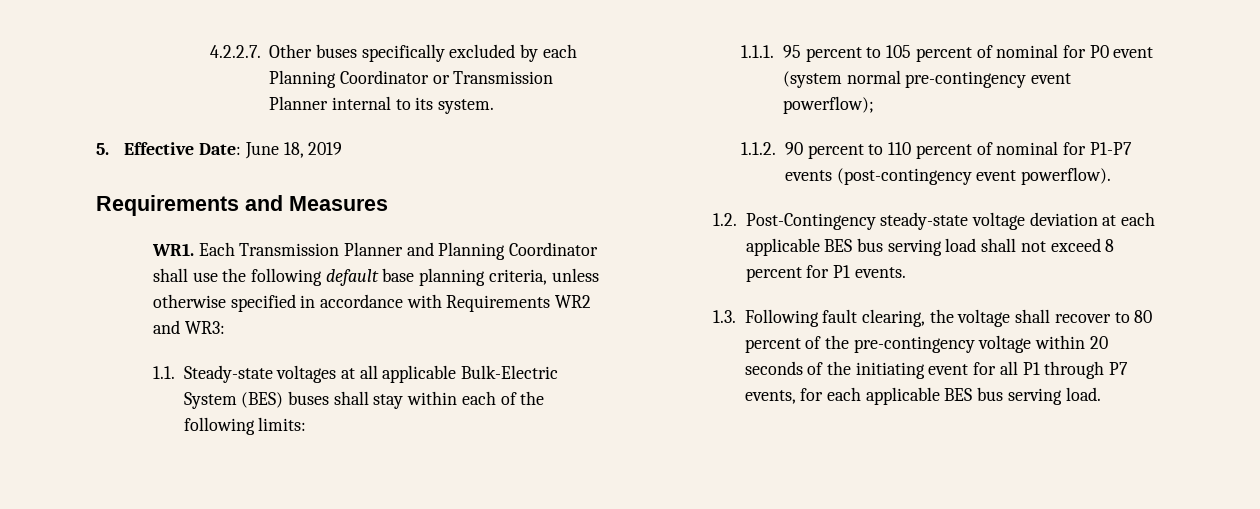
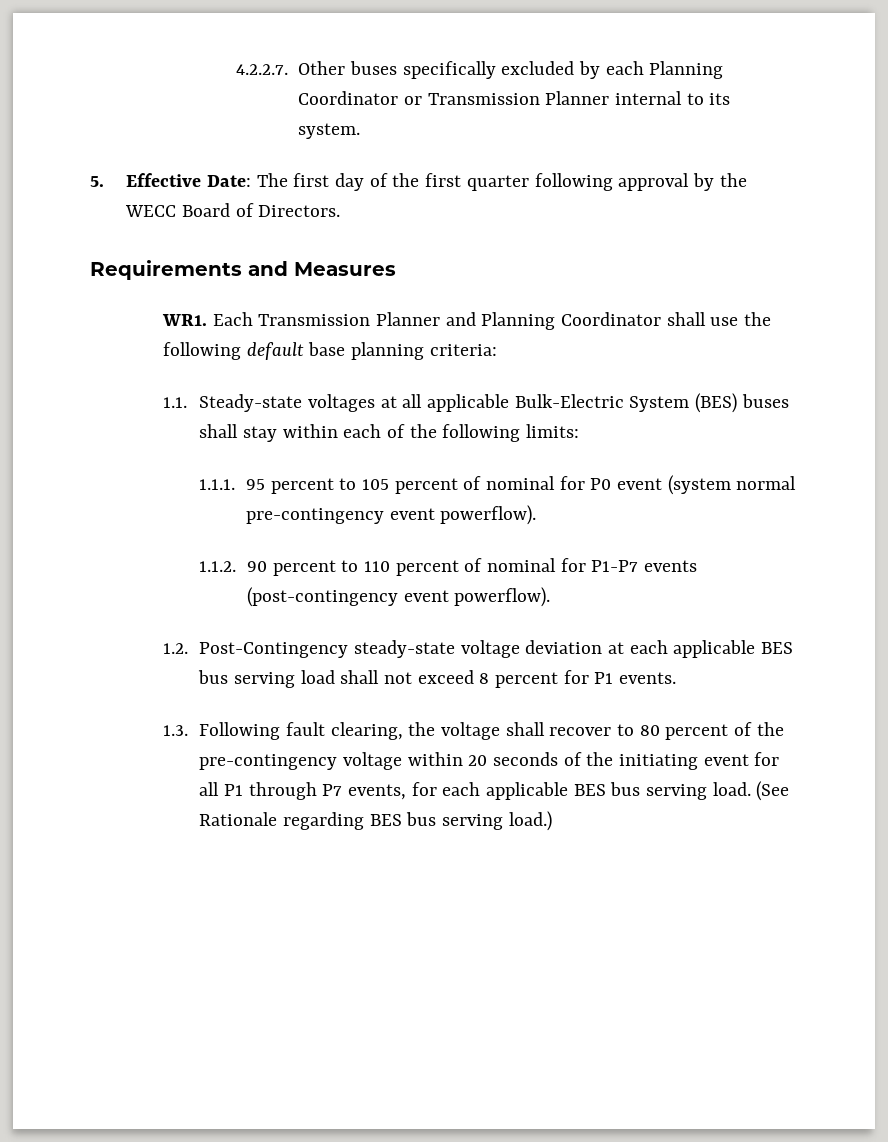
[244,142,343,159] June 18, 2019 -> [256,173,747,191] [125,203,341,217] The first day of the first quarter following approval by the WECC Board of Directors.
[488,268,599,285] [152,294,592,312] [152,320,225,334] criteria, unless otherwise specified in accordance with Requirements WR2 and WR3: -> [429,344,497,356] criteria:
[782,96,874,114] powerflow); -> [440,505,537,525] powerflow).
(1101, 394) none -> [756,781,790,801] [199,811,552,831] (See Rationale regarding BES bus serving load.)

